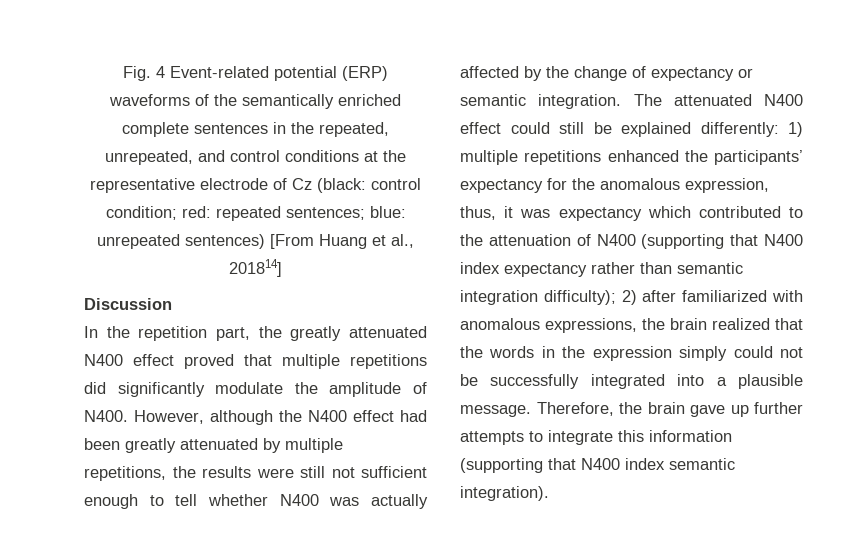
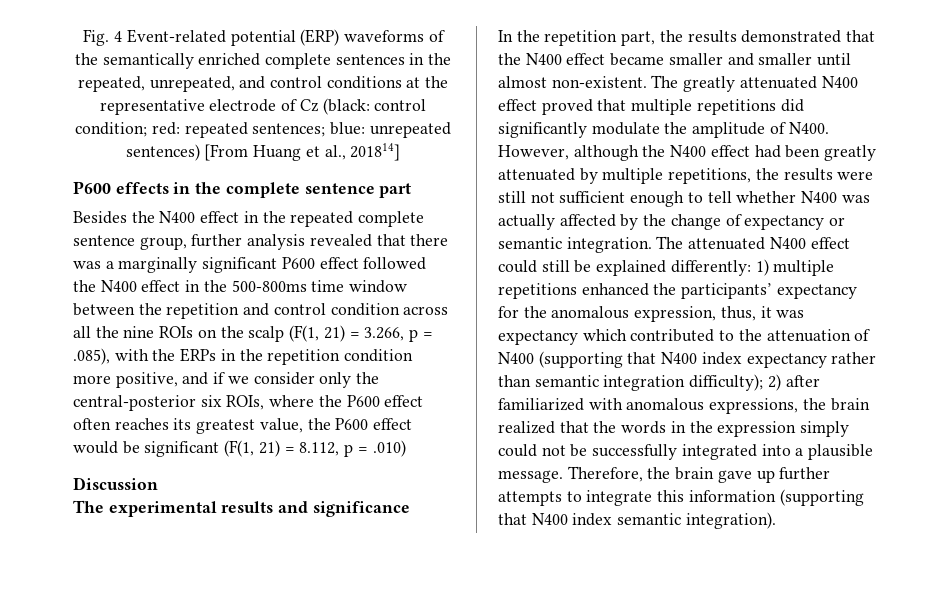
[84,298,172,310] Discussion -> [73,181,412,198] [73,211,425,227] [73,234,449,250] [73,257,427,273] [73,280,408,293] [73,303,449,319] [73,325,433,342] [73,348,414,365] [73,372,380,388] [73,395,424,411] [73,418,413,434] [73,440,406,457] [73,477,158,490] [73,500,410,517] P600 effects in the complete sentence part // Besides the N400 effect in the repeated complete sentence group, further analysis revealed that there was a marginally significant P600 effect followed the N400 effect in the 500-800ms time window between the repetition and control condition across all the nine ROIs on the scalp (F(1, 21) = 3.266, p = .085), with the ERPs in the repetition condition more positive, and if we consider only the central-posterior six ROIs, where the P600 effect often reaches its greatest value, the P600 effect would be significant (F(1, 21) = 8.112, p = .010) // Discussion // The experimental results and significance
(282, 332) none -> [687,30,876,43] [498,53,852,66] [498,75,679,88] results demonstrated that the N400 effect became smaller and smaller until almost non-existent. The

